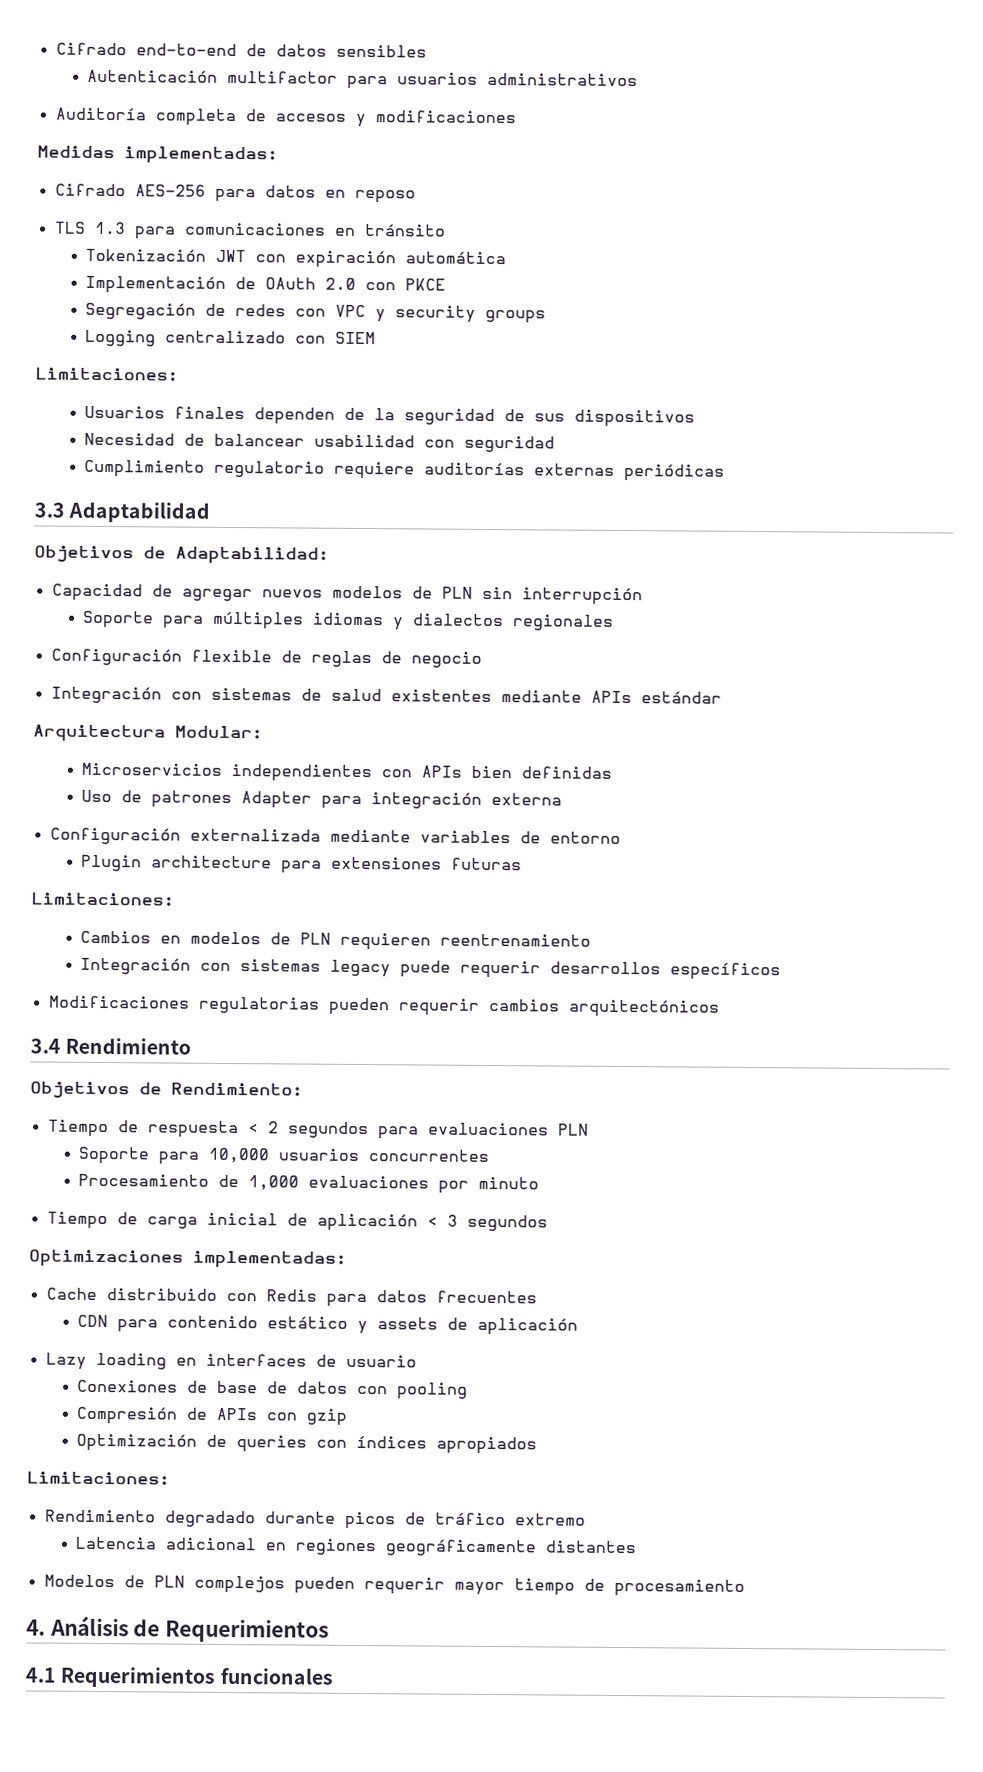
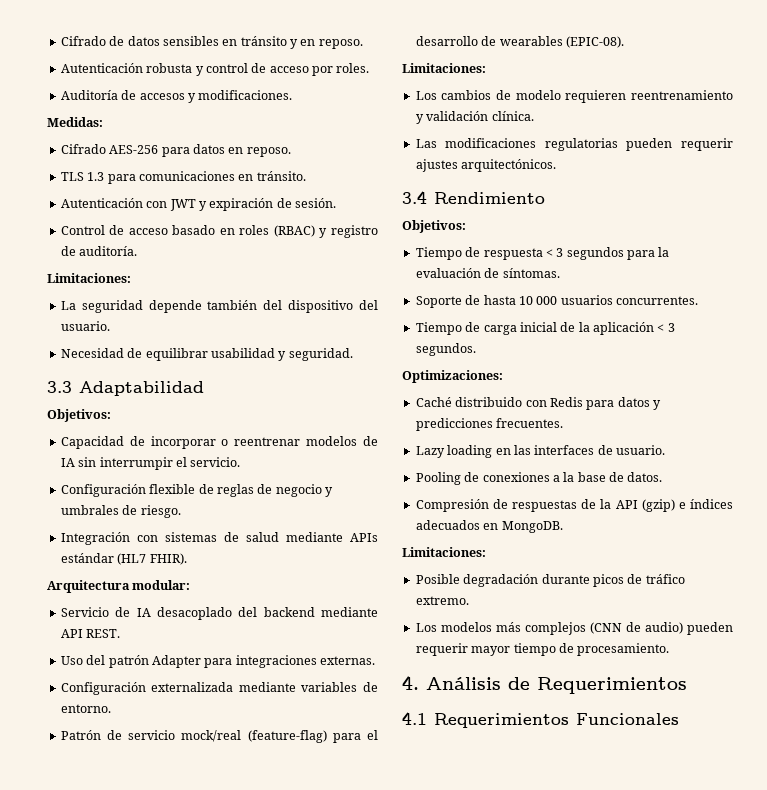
[55,42,237,57] Cifrado end-to-end -> [60,36,106,46] Cifrado
[87,69,639,90] // Autenticación multifactor para usuarios administrativos -> [222,36,363,49] [60,63,370,76] en tránsito y en reposo. // Autenticación robusta y control de acceso por roles.
[154,108,236,127] completa -> (118, 95) none
[374,110,516,124] [37,145,278,165] modificaciones // Medidas implementadas: -> [198,90,293,100] [47,117,103,127] modificaciones. // Medidas:
[354,189,416,204] reposo -> [246,147,291,157] reposo.
[363,224,446,237] [85,248,507,269] [85,275,447,294] [85,302,547,324] [85,329,377,347] [35,367,178,382] [84,405,696,428] [84,432,556,453] [84,459,726,482] tránsito // Tokenización JWT con expiración automática // Implementación de OAuth 2.0 con PKCE // Segregación de redes con VPC y security groups // Logging centralizado con SIEM // Limitaciones: // Usuarios finales dependen de la seguridad de sus dispositivos // Necesidad de balancear usabilidad con seguridad // Cumplimiento regulatorio requiere auditorías externas periódicas -> [256,171,306,181] [60,198,336,211] [60,225,378,238] [60,246,138,256] [47,273,131,283] [60,300,378,313] [60,321,110,331] [60,348,353,361] tránsito. // Autenticación con JWT y expiración de sesión. // Control de acceso basado en roles (RBAC) y registro de auditoría. // Limitaciones: // La seguridad depende también del dispositivo del usuario. // Necesidad de equilibrar usabilidad y seguridad.
[34,545,329,565] Objetivos de Adaptabilidad: -> [47,409,111,422] Objetivos:
[181,585,643,606] [82,610,615,631] agregar nuevos modelos de PLN sin interrupción // Soporte para múltiples idiomas y dialectos regionales -> [150,436,378,449] [60,457,241,470] incorporar o reentrenar modelos de IA sin interrumpir el servicio.
(482, 659) none -> [325,487,333,497] [60,505,181,518] y umbrales de riesgo.
[390,689,492,702] existentes -> (279, 537) none
(722, 697) none -> [117,553,187,565] (HL7 FHIR).
[175,725,263,740] [81,762,613,783] [81,789,563,810] Modular: // Microservicios independientes con APIs bien definidas // Uso de patrones Adapter para integración externa -> [132,580,191,590] [60,607,378,620] [60,629,121,638] [60,655,375,668] modular: // Servicio de IA desacoplado del backend mediante API REST. // Uso del patrón Adapter para integraciones externas.
[549,831,621,844] [81,854,523,874] [31,892,174,907] [80,930,592,951] [80,957,782,981] [48,995,190,1009] entorno // Plugin architecture para extensiones futuras // Limitaciones: // Cambios en modelos de PLN requieren reentrenamiento // Integración con sistemas legacy puede requerir desarrollos específicos // Modificaciones -> [60,704,111,713] [60,730,378,743] [415,36,624,48] [402,63,486,73] [415,90,733,103] [415,111,534,124] [415,138,537,148] entorno. // Patrón de servicio mock/real (feature-flag) para el desarrollo de wearables (EPIC-08). // Limitaciones: // Los cambios de modelo requieren reentrenamiento y validación clínica. // Las modificaciones
[488,998,720,1018] cambios arquitectónicos -> [415,159,557,172] ajustes arquitectónicos.
[30,1081,303,1099] Objetivos de Rendimiento: -> [402,220,466,233] Objetivos:
[267,1121,279,1134] 2 -> [556,248,564,257] 3
[427,1122,589,1136] [78,1146,490,1165] [78,1173,540,1194] evaluaciones PLN // Soporte para 10,000 usuarios concurrentes // Procesamiento de 1,000 evaluaciones por minuto -> [658,247,670,257] [415,268,560,278] [415,295,698,308] la evaluación de síntomas. // Soporte de hasta 10 000 usuarios concurrentes.
(308, 1219) none -> [578,322,590,332] la
[466,1214,548,1232] [29,1249,347,1269] [45,1287,97,1300] segundos // Optimizaciones implementadas: // Cache -> [415,343,476,356] [402,370,503,383] [415,397,452,407] segundos. // Optimizaciones: // Caché
[435,1290,537,1304] [77,1314,579,1336] frecuentes // CDN para contenido estático y assets de aplicación -> [653,400,661,410] [415,418,564,431] y predicciones frecuentes.
(197, 1361) none -> [513,445,531,455] las
[345,1354,417,1368] [77,1379,469,1400] [76,1406,348,1426] [76,1433,538,1455] [27,1471,170,1486] [44,1509,256,1528] usuario // Conexiones de base de datos con pooling // Compresión de APIs con gzip // Optimización de queries con índices apropiados // Limitaciones: // Rendimiento degradado -> [616,445,665,455] [415,472,663,485] [415,499,733,512] [415,520,563,533] [402,547,486,557] [415,574,539,587] usuario. // Pooling de conexiones a la base de datos. // Compresión de respuestas de la API (gzip) e índices adecuados en MongoDB. // Limitaciones: // Posible degradación
[514,1513,586,1526] [75,1536,637,1557] [43,1574,285,1594] extremo // Latencia adicional en regiones geográficamente distantes // Modelos de PLN complejos -> [415,596,469,605] [415,622,683,635] extremo. // Los modelos más complejos (CNN de audio)
[613,1578,745,1597] procesamiento -> [577,643,670,656] procesamiento.
[219,1667,333,1685] funcionales -> [576,713,679,725] Funcionales

